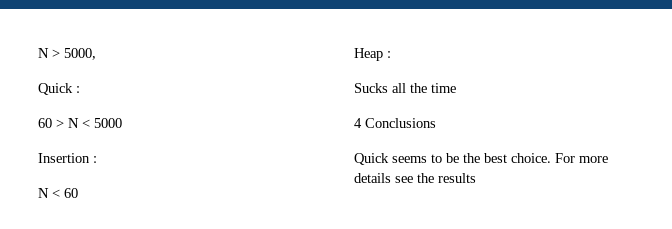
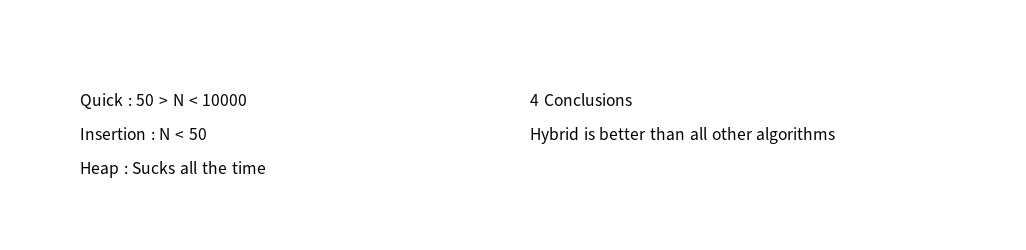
[38,48,96,60] N > 5000, // -> (80, 101) none
[38,118,52,128] // 60 -> [136,94,155,106] 50
[94,118,122,128] 5000 -> [202,94,248,106] 10000
[38,188,78,198] // N < 60 -> [159,128,207,140] N < 50
(391, 54) // -> (128, 169) none
[354,153,608,165] [354,173,476,183] Quick seems to be the best choice. For more details see the results -> [530,127,836,144] Hybrid is better than all other algorithms

